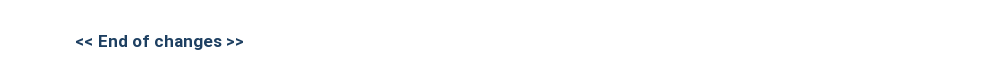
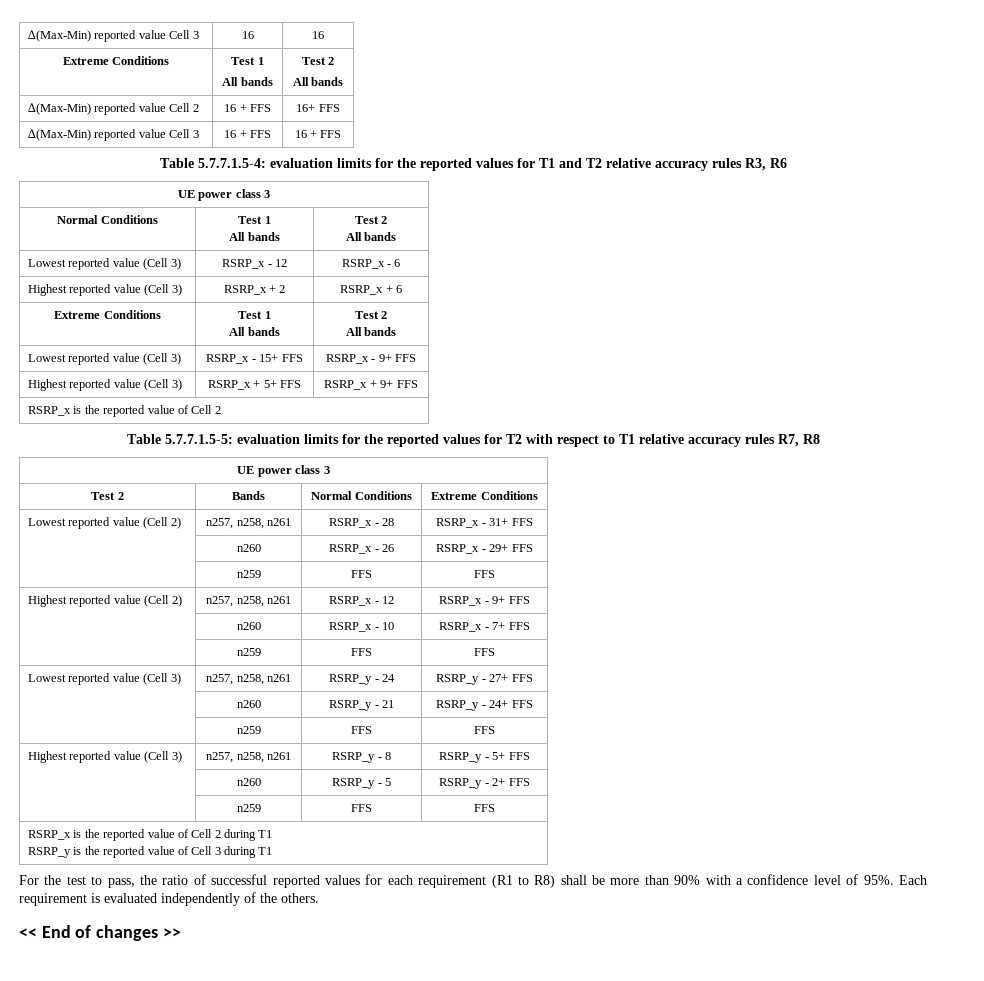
(75, 42) none -> [27,30,199,42] [241,31,254,39] [312,31,324,39] [62,56,170,65] [231,57,264,65] [222,77,273,86] [301,57,335,65] [292,77,344,86] [27,103,199,115] [224,104,271,112] [296,104,340,112] [27,129,199,141] [224,130,271,138] [294,130,342,138] [159,158,787,171] [177,189,271,201] [57,215,158,224] [238,216,271,224] [229,232,280,241] [354,216,388,224] [345,232,397,241] [27,258,181,270] [222,259,287,269] [341,259,401,269] [27,284,182,296] [223,285,286,295] [340,285,402,295] [54,310,161,319] [238,311,271,319] [229,327,280,336] [354,311,388,319] [345,327,397,336] [27,353,181,365] [206,354,303,364] [325,354,417,364] [27,379,182,391] [207,380,302,390] [324,380,418,390] [27,405,221,417] [126,434,820,447] [237,465,330,477] [91,492,124,500] [232,491,265,500] [311,491,412,500] [431,491,538,500] [27,517,181,529] [206,518,291,529] [329,518,394,528] [436,518,533,528] [236,544,261,552] [329,544,394,554] [436,544,533,554] [236,570,261,578] [351,570,372,578] [474,570,495,578] [27,595,182,607] [206,596,291,607] [329,596,394,606] [439,596,530,606] [236,622,261,630] [329,622,394,632] [439,622,530,632] [236,648,261,656] [351,648,372,656] [474,648,495,656] [27,673,181,685] [206,674,291,685] [329,674,395,685] [436,674,533,685] [236,700,261,708] [329,700,394,711] [436,700,533,711] [236,726,261,734] [351,726,372,734] [474,726,495,734] [27,751,182,763] [206,752,291,763] [332,752,391,763] [439,752,530,763] [236,778,261,786] [332,778,391,789] [439,778,530,789] [236,804,261,812] [351,804,372,812] [474,804,495,812] [27,829,273,841] [27,846,273,858] [19,874,927,888] [19,892,319,906] ∆(Max-Min) reported value Cell 3 | 16 | 16 // Extreme Conditions | Test 1 // All bands | Test 2 // All bands // ∆(Max-Min) reported value Cell 2 | 16 + FFS | 16+ FFS // ∆(Max-Min) reported value Cell 3 | 16 + FFS | 16 + FFS // Table 5.7.7.1.5-4: evaluation limits for the reported values for T1 and T2 relative accuracy rules R3, R6 // UE power class 3 // Normal Conditions | Test 1 // All bands | Test 2 // All bands // Lowest reported value (Cell 3) | RSRP_x - 12 | RSRP_x - 6 // Highest reported value (Cell 3) | RSRP_x + 2 | RSRP_x + 6 // Extreme Conditions | Test 1 // All bands | Test 2 // All bands // Lowest reported value (Cell 3) | RSRP_x - 15+ FFS | RSRP_x - 9+ FFS // Highest reported value (Cell 3) | RSRP_x + 5+ FFS | RSRP_x + 9+ FFS // RSRP_x is the reported value of Cell 2 // Table 5.7.7.1.5-5: evaluation limits for the reported values for T2 with respect to T1 relative accuracy rules R7, R8 // UE power class 3 // Test 2 | Bands | Normal Conditions | Extreme Conditions // Lowest reported value (Cell 2) | n257, n258, n261 | RSRP_x - 28 | RSRP_x - 31+ FFS // | n260 | RSRP_x - 26 | RSRP_x - 29+ FFS // | n259 | FFS | FFS // Highest reported value (Cell 2) | n257, n258, n261 | RSRP_x - 12 | RSRP_x - 9+ FFS // | n260 | RSRP_x - 10 | RSRP_x - 7+ FFS // | n259 | FFS | FFS // Lowest reported value (Cell 3) | n257, n258, n261 | RSRP_y - 24 | RSRP_y - 27+ FFS // | n260 | RSRP_y - 21 | RSRP_y - 24+ FFS // | n259 | FFS | FFS // Highest reported value (Cell 3) | n257, n258, n261 | RSRP_y - 8 | RSRP_y - 5+ FFS // | n260 | RSRP_y - 5 | RSRP_y - 2+ FFS // | n259 | FFS | FFS // RSRP_x is the reported value of Cell 2 during T1 // RSRP_y is the reported value of Cell 3 during T1 // For the test to pass, the ratio of successful reported values for each requirement (R1 to R8) shall be more than 90% with a confidence level of 95%. Each requirement is evaluated independently of the others. //

